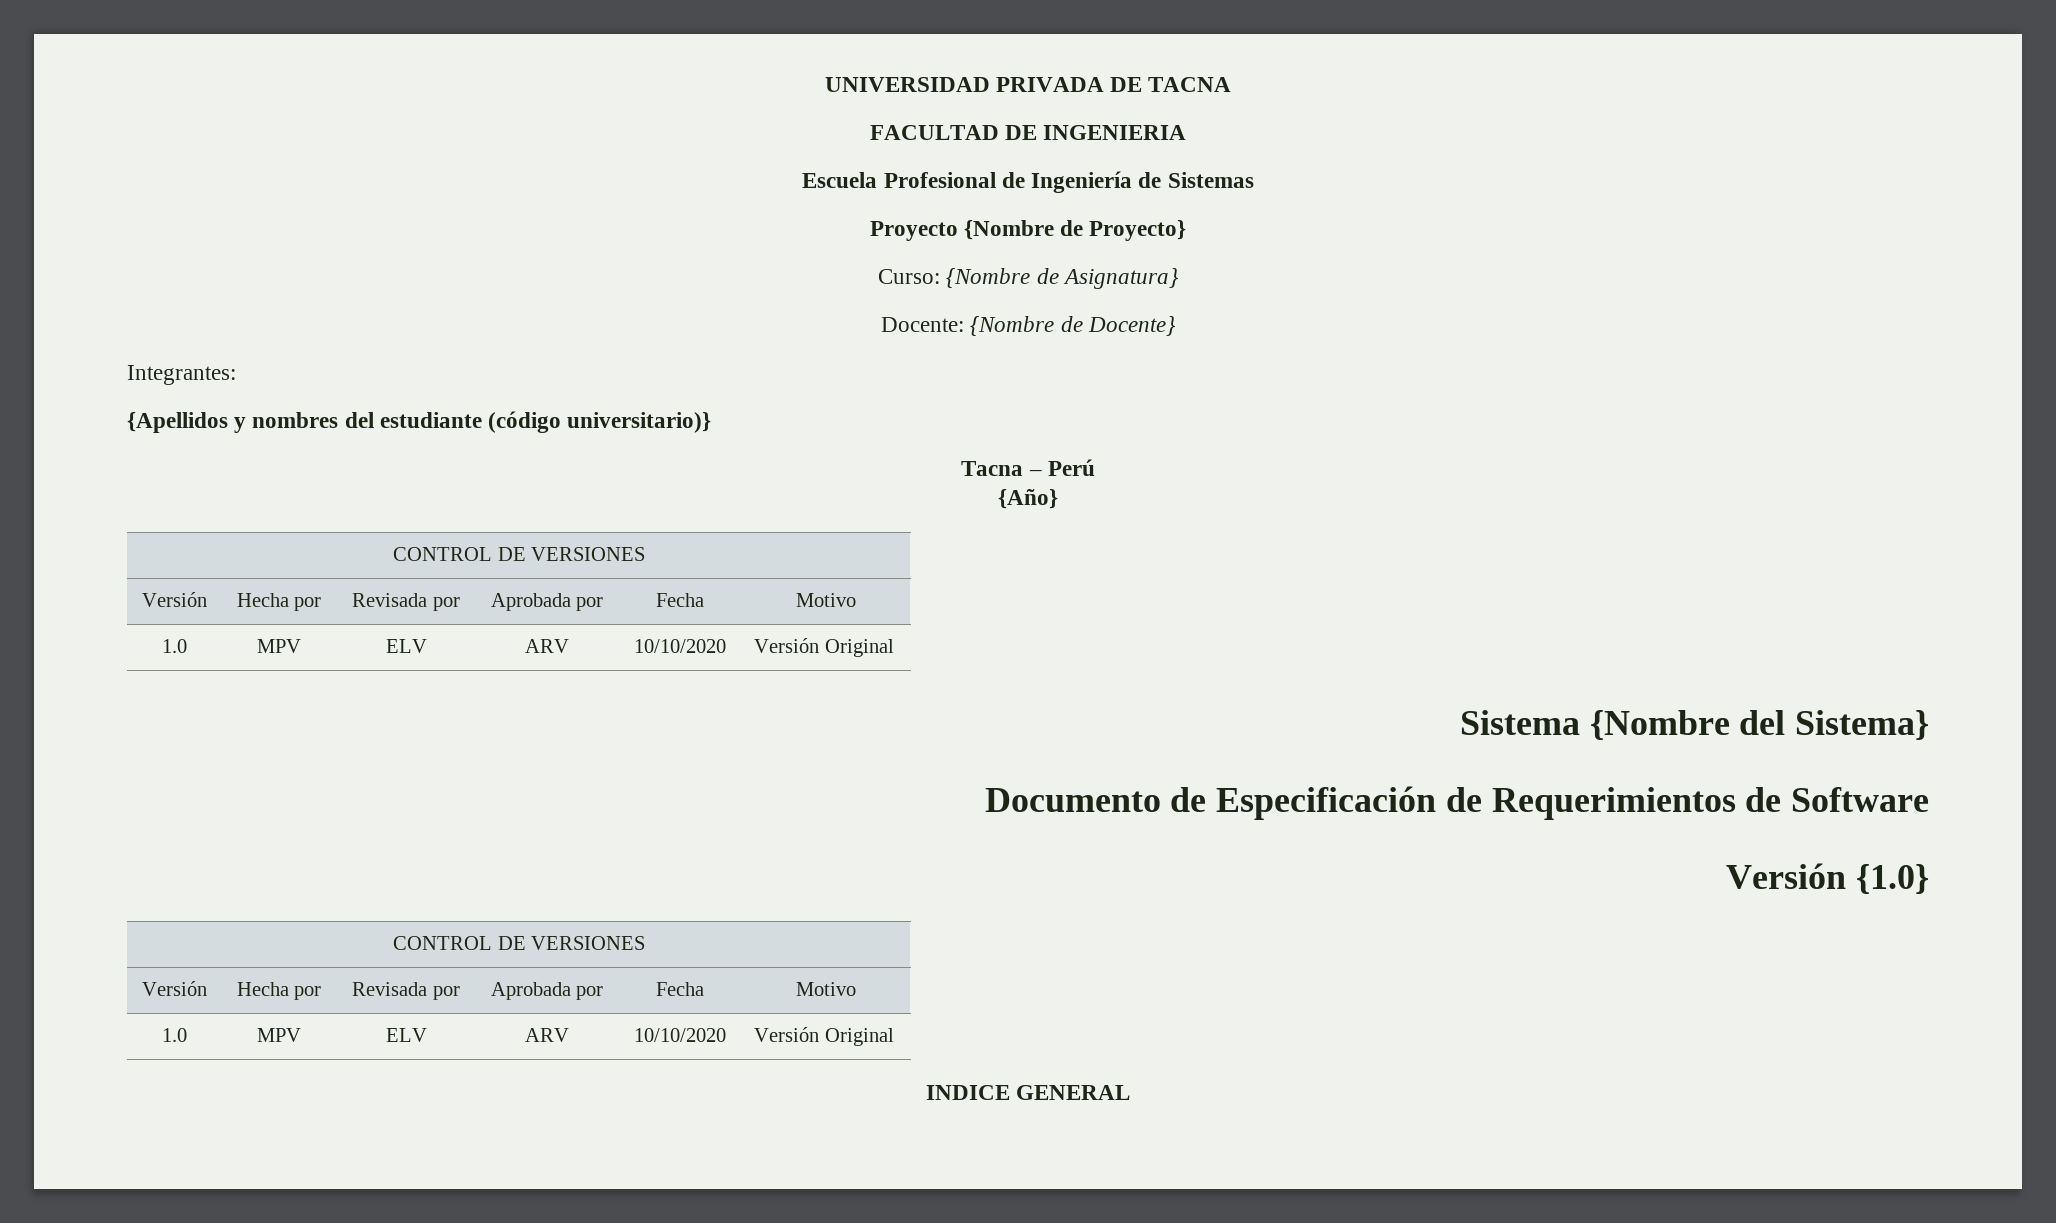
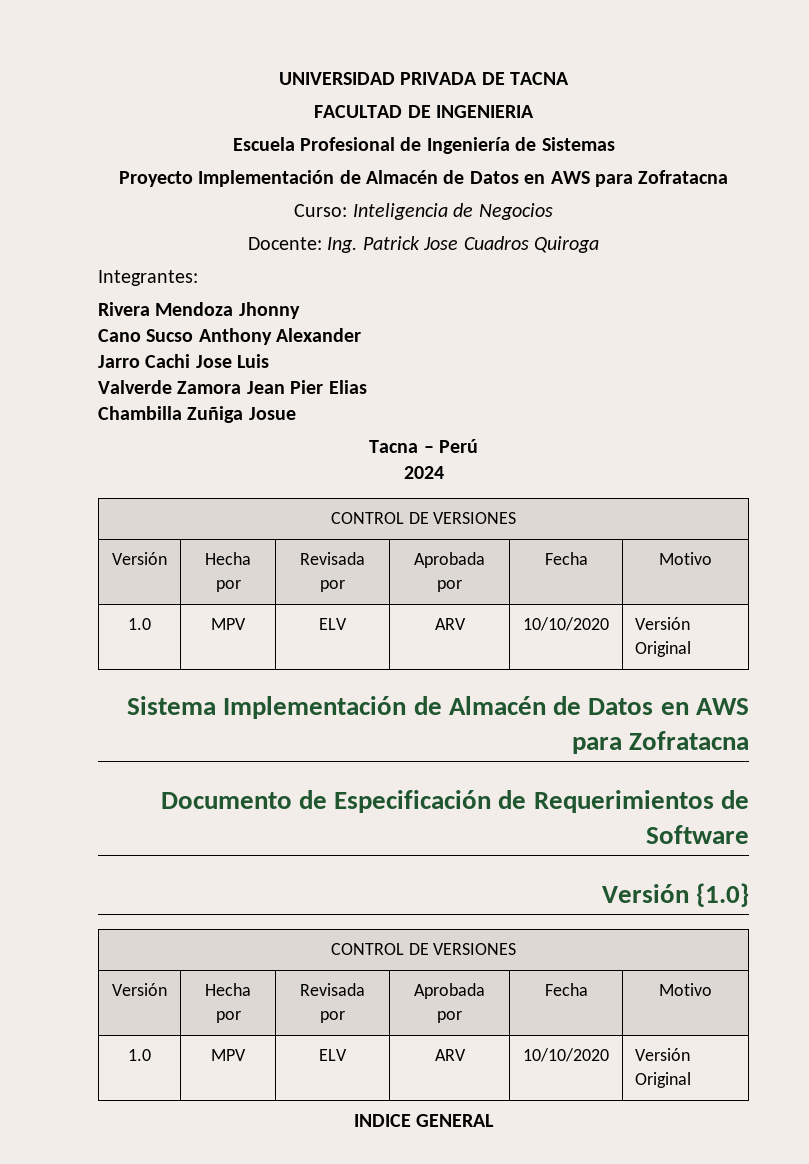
[963,220,1187,241] [878,268,1178,289] [881,316,1175,336] [127,365,236,385] [127,411,712,433] {Nombre de Proyecto} // Curso: {Nombre de Asignatura} // Docente: {Nombre de Docente} // Integrantes: // {Apellidos y nombres del estudiante (código universitario)} -> [198,170,729,187] [294,203,553,220] [248,236,599,253] [98,270,198,286] [98,302,300,319] [98,328,362,345] [98,354,270,368] [98,380,367,394] [98,406,296,423] Implementación de Almacén de Datos en AWS para Zofratacna // Curso: Inteligencia de Negocios // Docente: Ing. Patrick Jose Cuadros Quiroga // Integrantes: // Rivera Mendoza Jhonny // Cano Sucso Anthony Alexander // Jarro Cachi Jose Luis // Valverde Zamora Jean Pier Elias // Chambilla Zuñiga Josue
[998,489,1058,509] {Año} -> [403,466,444,479] 2024
[1589,710,1930,740] {Nombre del Sistema} -> [223,696,749,719] [571,731,749,754] Implementación de Almacén de Datos en AWS para Zofratacna

